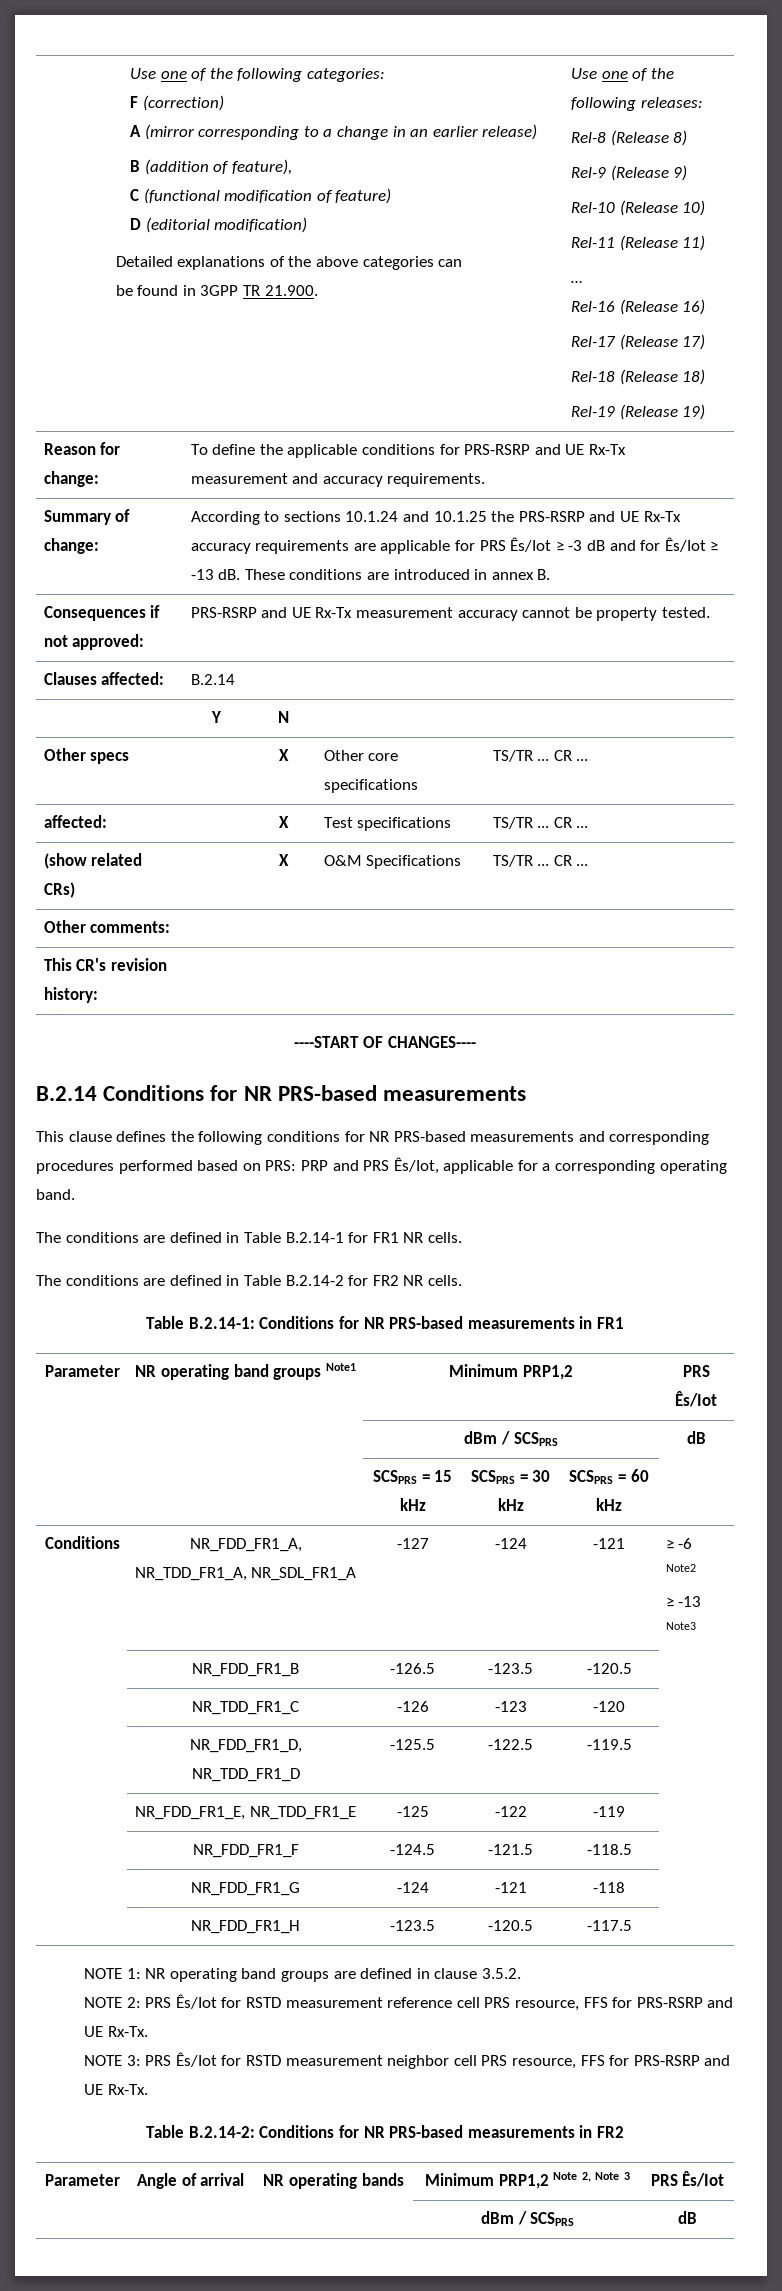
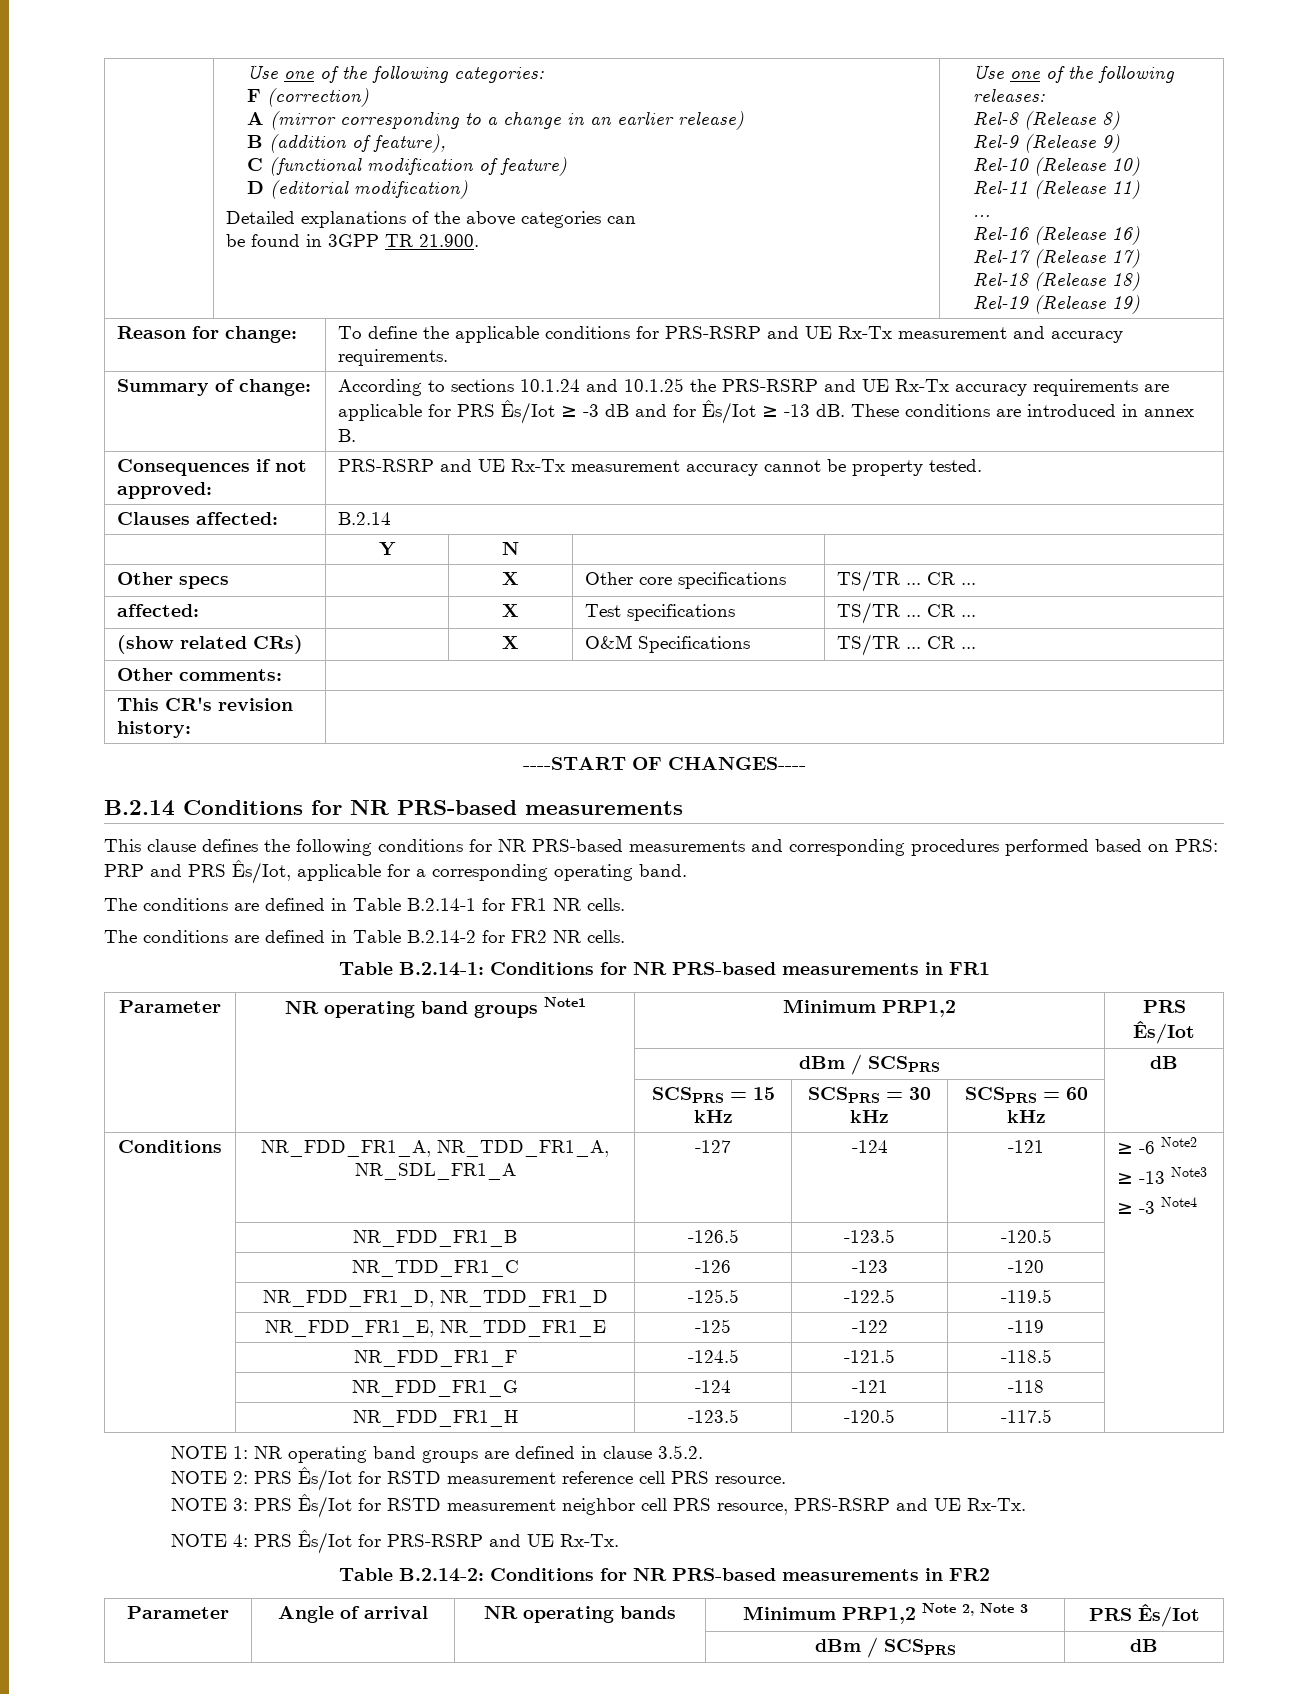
(696, 1626) none -> [1117,1197,1198,1214] // ≥ -3 Note4
[514,1997,734,2011] [84,2026,148,2037] resource, FFS for PRS-RSRP and UE Rx-Tx. -> [715,1476,787,1484] resource.
[580,2055,605,2066] FFS -> [794,1498,1027,1511] [171,1529,353,1554] PRS-RSRP and UE Rx-Tx. // NOTE 4: PRS Ês/Iot

